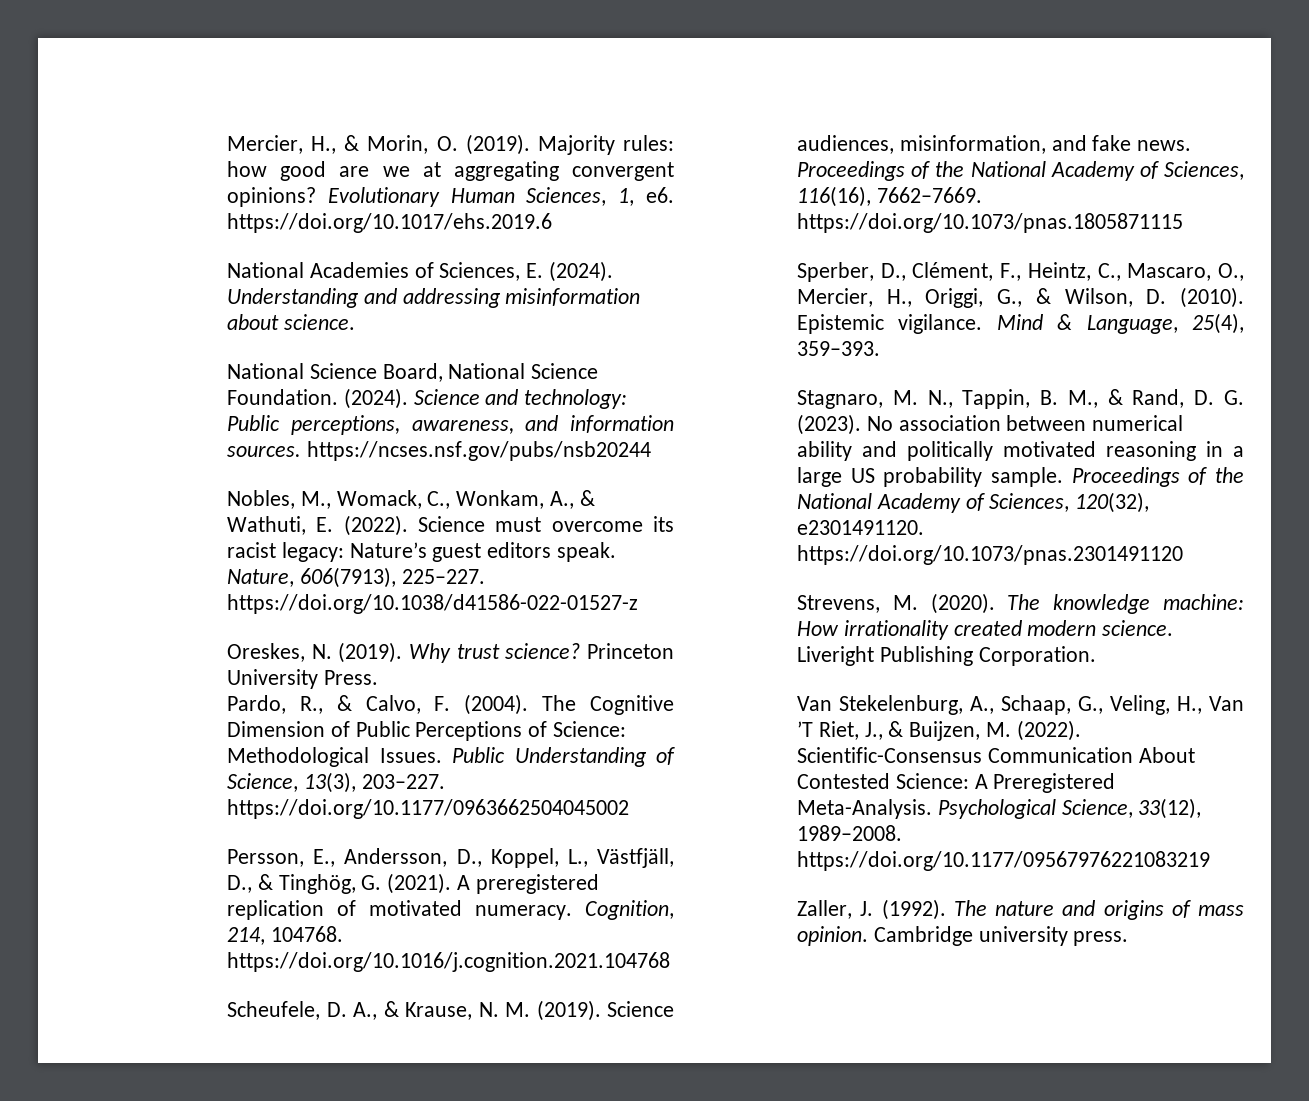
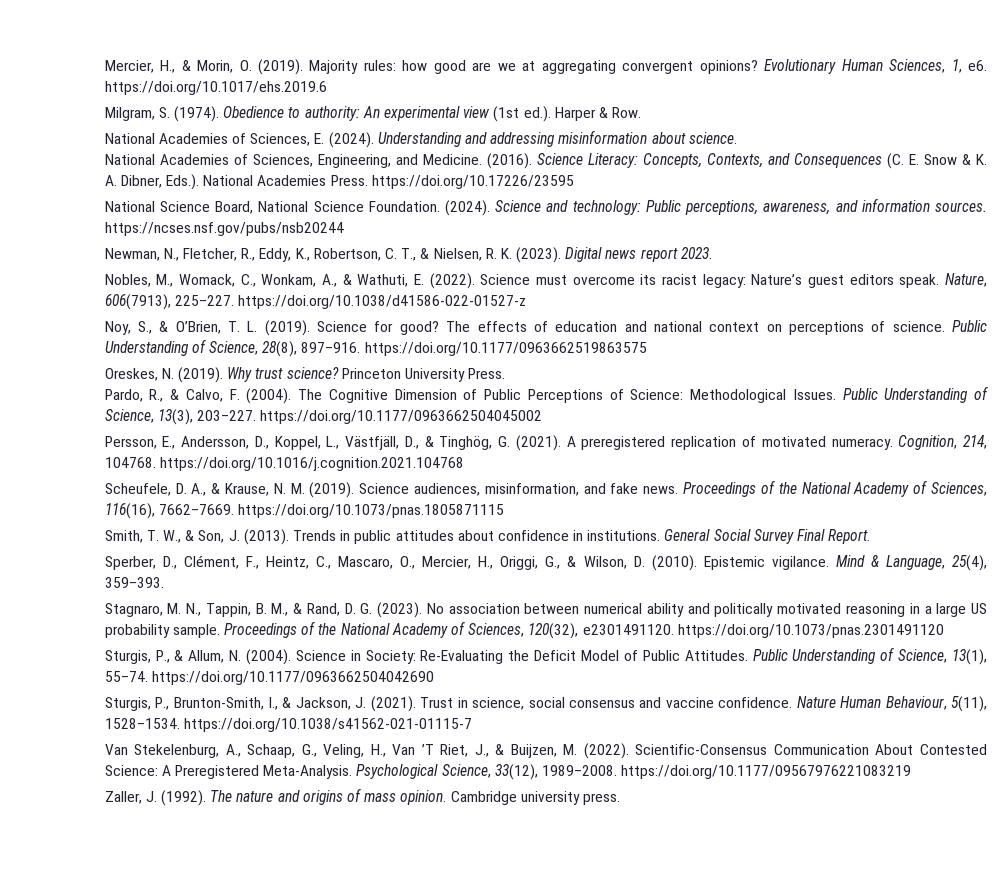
(553, 223) none -> [104,106,642,122] // Milgram, S. (1974). Obedience to authority: An experimental view (1st ed.). Harper & Row.
(355, 322) none -> [104,153,988,169] [104,174,574,190] // National Academies of Sciences, Engineering, and Medicine. (2016). Science Literacy: Concepts, Contexts, and Consequences (C. E. Snow & K. A. Dibner, Eds.). National Academies Press. https://doi.org/10.17226/23595
(651, 451) none -> [104,247,712,263] // Newman, N., Fletcher, R., Eddy, K., Robertson, C. T., & Nielsen, R. K. (2023). Digital news report 2023.
(639, 604) none -> [104,320,988,336] [104,339,647,357] // Noy, S., & O’Brien, T. L. (2019). Science for good? The effects of education and national context on perceptions of science. Public Understanding of Science, 28(8), 897–916. https://doi.org/10.1177/0963662519863575
(1184, 223) none -> [104,529,871,545] // Smith, T. W., & Son, J. (2013). Trends in public attitudes about confidence in institutions. General Social Survey Final Report.
[797,593,1244,614] [797,620,1174,640] [797,646,1096,666] Strevens, M. (2020). The knowledge machine: How irrationality created modern science. Liveright Publishing Corporation. -> [104,647,987,665] [104,671,434,685] [104,696,987,712] [104,718,472,732] Sturgis, P., & Allum, N. (2004). Science in Society: Re-Evaluating the Deficit Model of Public Attitudes. Public Understanding of Science, 13(1), 55–74. https://doi.org/10.1177/0963662504042690 // Sturgis, P., Brunton-Smith, I., & Jackson, J. (2021). Trust in science, social consensus and vaccine confidence. Nature Human Behaviour, 5(11), 1528–1534. https://doi.org/10.1038/s41562-021-01115-7

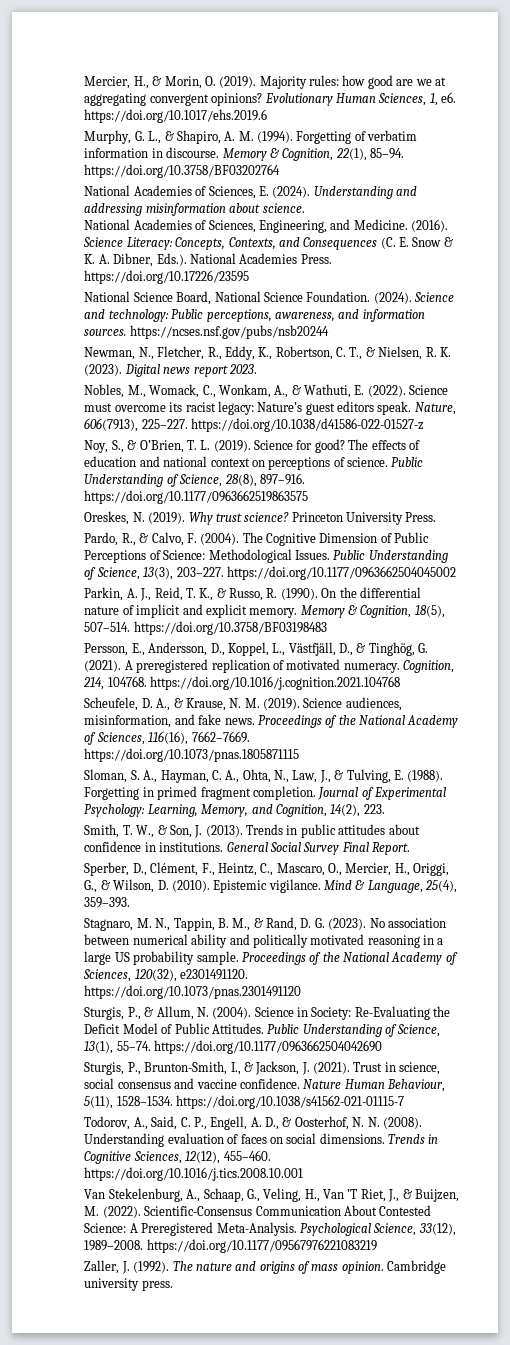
[104,106,642,122] Milgram, S. (1974). Obedience to authority: An experimental view (1st ed.). Harper & Row. -> [84,130,418,144] [84,147,405,161] [84,164,281,178] Murphy, G. L., & Shapiro, A. M. (1994). Forgetting of verbatim information in discourse. Memory & Cognition, 22(1), 85–94. https://doi.org/10.3758/BF03202764
(543, 417) none -> [84,587,421,601] [84,604,445,618] [84,621,327,635] // Parkin, A. J., Reid, T. K., & Russo, R. (1990). On the differential nature of implicit and explicit memory. Memory & Cognition, 18(5), 507–514. https://doi.org/10.3758/BF03198483
(505, 511) none -> [84,769,444,783] [84,786,447,800] [84,804,385,817] // Sloman, S. A., Hayman, C. A., Ohta, N., Law, J., & Tulving, E. (1988). Forgetting in primed fragment completion. Journal of Experimental Psychology: Learning, Memory, and Cognition, 14(2), 223.
(472, 725) none -> [84,1116,422,1130] [84,1133,439,1147] [84,1150,271,1164] [84,1167,304,1181] // Todorov, A., Said, C. P., Engell, A. D., & Oosterhof, N. N. (2008). Understanding evaluation of faces on social dimensions. Trends in Cognitive Sciences, 12(12), 455–460. https://doi.org/10.1016/j.tics.2008.10.001

